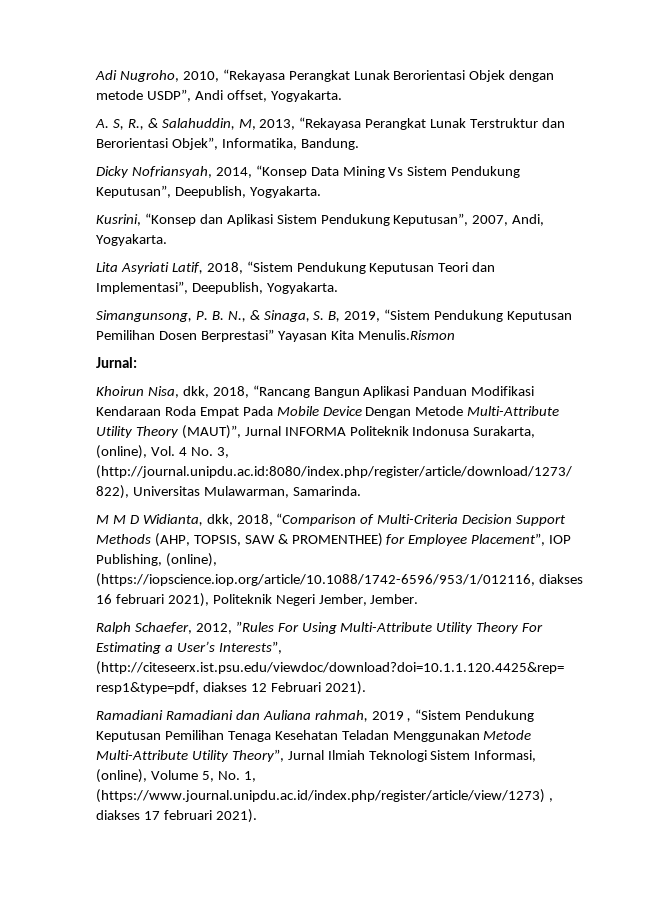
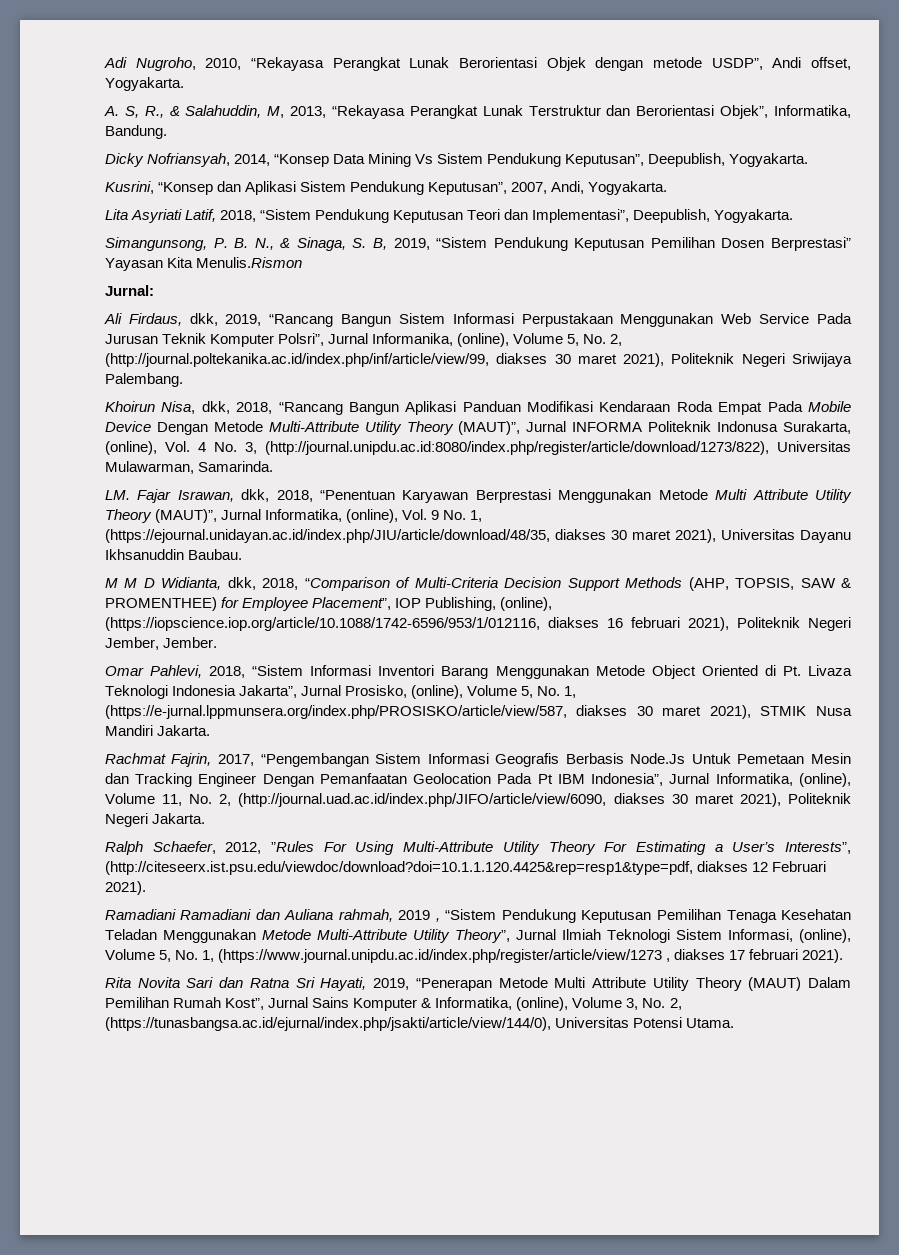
(137, 362) none -> [103,313,852,327] [104,333,623,347] [104,353,852,367] [104,373,183,387] // Ali Firdaus, dkk, 2019, “Rancang Bangun Sistem Informasi Perpustakaan Menggunakan Web Service Pada Jurusan Teknik Komputer Polsri”, Jurnal Informanika, (online), Volume 5, No. 2, (http://journal.poltekanika.ac.id/index.php/inf/article/view/99, diakses 30 maret 2021), Politeknik Negeri Sriwijaya Palembang.
(361, 491) none -> [104,489,853,503] [104,509,483,523] [104,529,852,543] [104,549,242,560] // LM. Fajar Israwan, dkk, 2018, “Penentuan Karyawan Berprestasi Menggunakan Metode Multi Attribute Utility Theory (MAUT)”, Jurnal Informatika, (online), Vol. 9 No. 1, (https://ejournal.unidayan.ac.id/index.php/JIU/article/download/48/35, diakses 30 maret 2021), Universitas Dayanu Ikhsanuddin Baubau.
(419, 599) none -> [104,665,852,679] [104,685,577,699] [104,705,853,719] [104,725,210,736] [104,753,851,767] [104,773,851,787] [104,793,852,807] [104,813,205,827] // Omar Pahlevi, 2018, “Sistem Informasi Inventori Barang Menggunakan Metode Object Oriented di Pt. Livaza Teknologi Indonesia Jakarta”, Jurnal Prosisko, (online), Volume 5, No. 1, (https://e-jurnal.lppmunsera.org/index.php/PROSISKO/article/view/587, diakses 30 maret 2021), STMIK Nusa Mandiri Jakarta. // Rachmat Fajrin, 2017, “Pengembangan Sistem Informasi Geografis Berbasis Node.Js Untuk Pemetaan Mesin dan Tracking Engineer Dengan Pemanfaatan Geolocation Pada Pt IBM Indonesia”, Jurnal Informatika, (online), Volume 11, No. 2, (http://journal.uad.ac.id/index.php/JIFO/article/view/6090, diakses 30 maret 2021), Politeknik Negeri Jakarta.
[95,789,545,803] (https://www.journal.unipdu.ac.id/index.php/register/article/view/1273) -> [218,949,663,963] (https://www.journal.unipdu.ac.id/index.php/register/article/view/1273
(257, 816) none -> [104,977,852,991] [104,997,682,1011] [104,1017,735,1031] // Rita Novita Sari dan Ratna Sri Hayati, 2019, “Penerapan Metode Multi Attribute Utility Theory (MAUT) Dalam Pemilihan Rumah Kost”, Jurnal Sains Komputer & Informatika, (online), Volume 3, No. 2, (https://tunasbangsa.ac.id/ejurnal/index.php/jsakti/article/view/144/0), Universitas Potensi Utama.

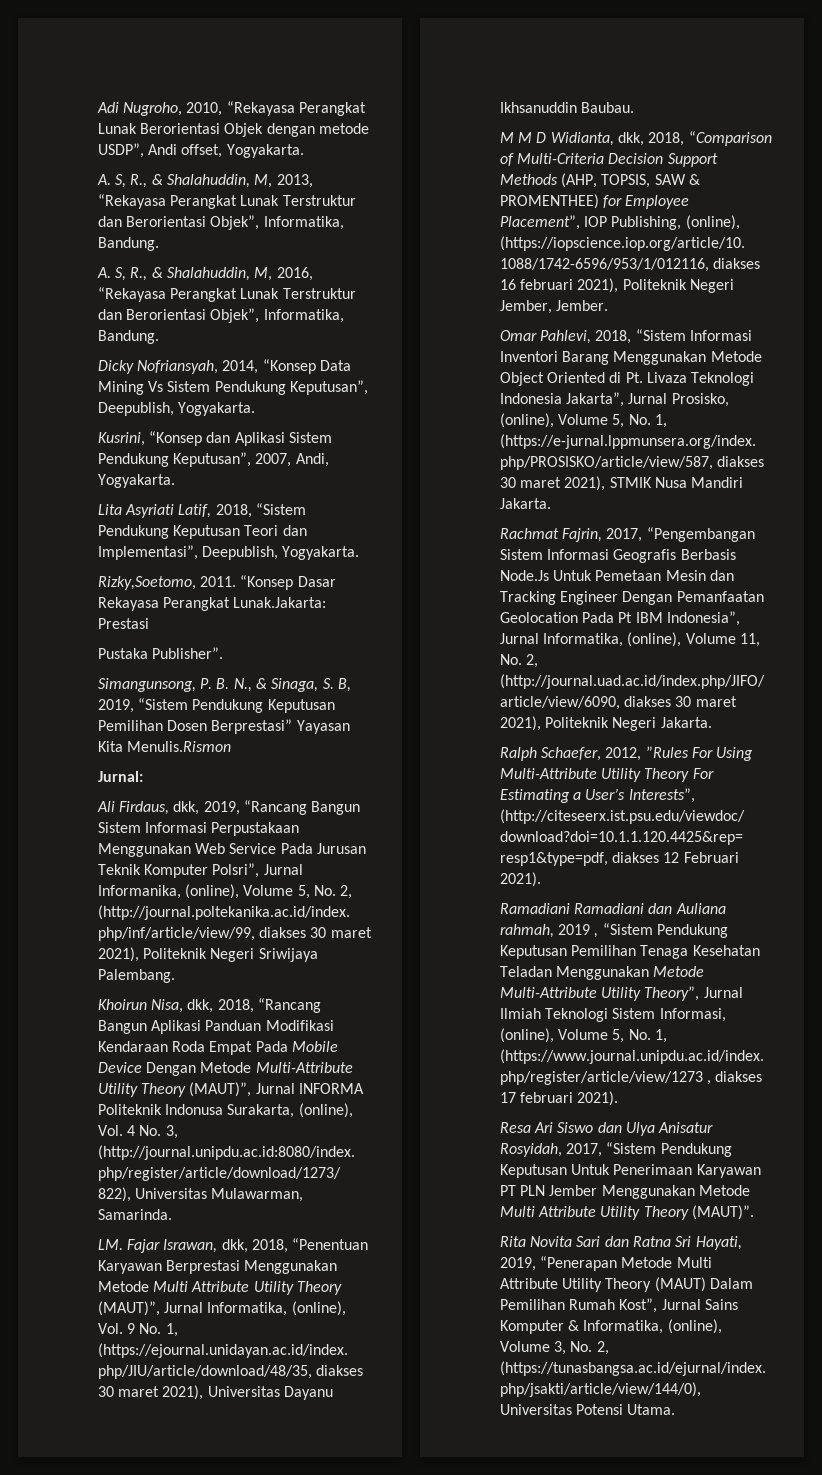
[185,105,262,118] Salahuddin, -> [166,174,250,188] Shalahuddin,
(167, 132) none -> [96,267,313,281] [97,287,356,302] [97,308,344,323] [97,330,159,344] // A. S, R., & Shalahuddin, M, 2016, “Rekayasa Perangkat Lunak Terstruktur dan Berorientasi Objek”, Informatika, Bandung.
(794, 216) none -> [97,575,336,590] [97,597,327,611] [97,618,149,629] [97,647,223,659] // Rizky,Soetomo, 2011. “Konsep Dasar Rekayasa Perangkat Lunak.Jakarta: Prestasi // Pustaka Publisher”.
(844, 956) none -> [499,1122,714,1136] [499,1142,732,1157] [499,1164,761,1178] [499,1185,750,1199] [499,1205,754,1220] // Resa Ari Siswo dan Ulya Anisatur Rosyidah, 2017, “Sistem Pendukung Keputusan Untuk Penerimaan Karyawan PT PLN Jember Menggunakan Metode Multi Attribute Utility Theory (MAUT)”.

